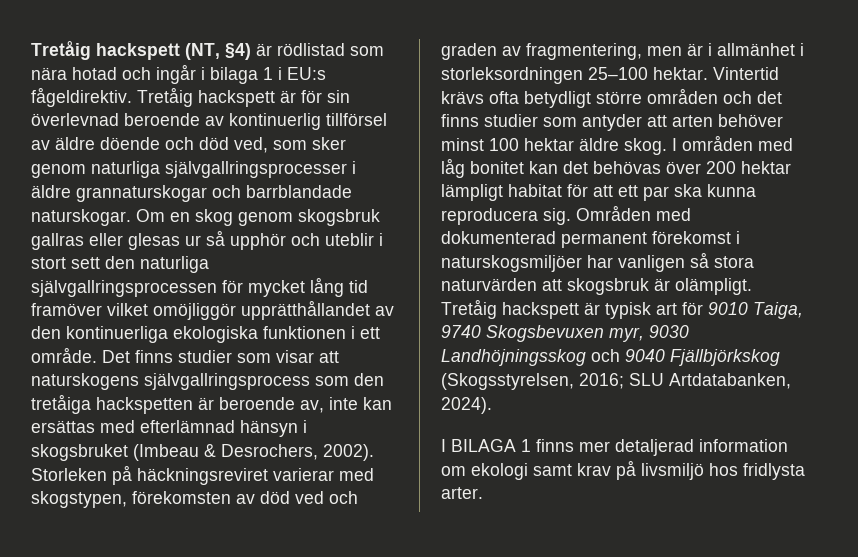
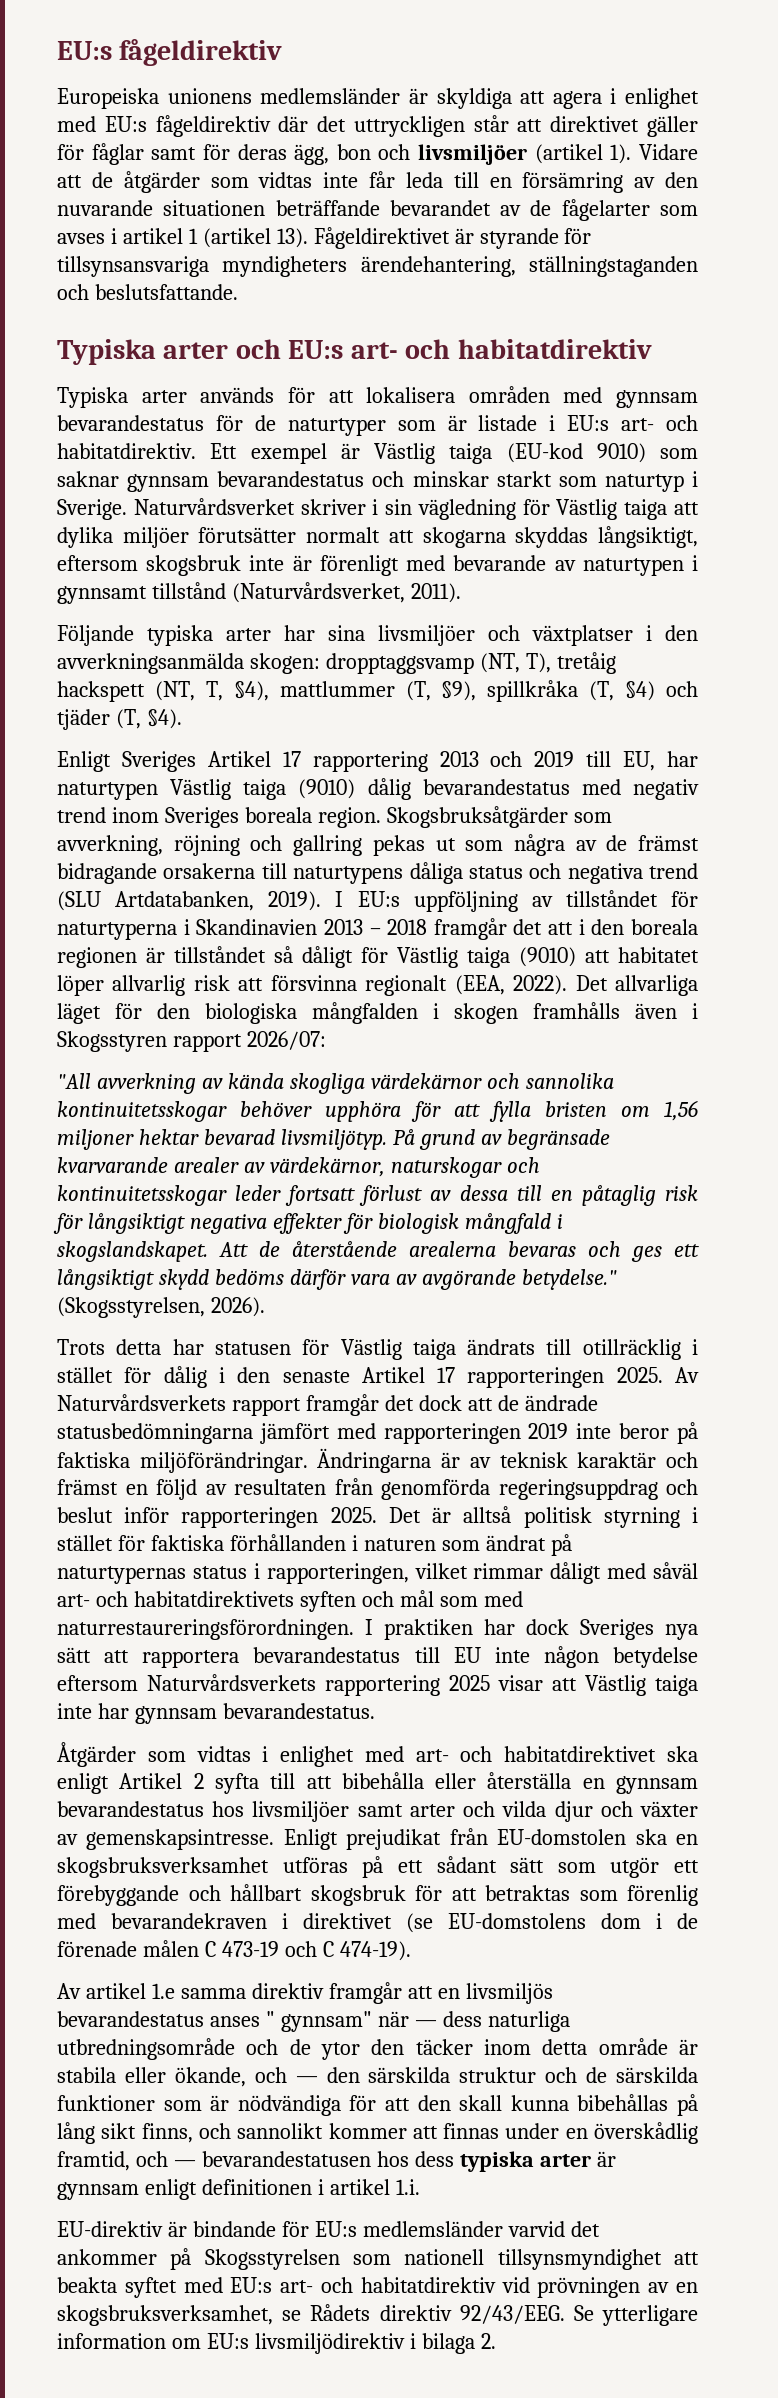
[31,41,384,60] [31,64,326,84] [31,87,350,107] [31,113,387,130] [31,137,346,153] [31,161,356,178] [31,185,352,202] [31,209,380,226] [31,230,383,250] [31,256,209,273] [31,277,368,297] [31,300,394,320] [31,326,380,343] [31,347,339,363] [31,373,384,390] [31,394,392,414] [31,420,307,437] [31,444,374,461] [31,465,374,485] [31,491,358,508] [441,43,804,60] [441,67,779,84] [441,88,782,108] [441,114,783,131] [441,135,793,155] [441,158,791,178] [441,184,756,201] [441,205,691,225] [441,231,740,248] [441,252,754,272] [441,278,752,295] [441,299,803,319] [441,325,689,342] [441,349,780,366] [441,373,791,390] [441,397,492,414] [441,439,788,456] [441,460,805,480] [441,487,483,499] Tretåig hackspett (NT, §4) är rödlistad som nära hotad och ingår i bilaga 1 i EU:s fågeldirektiv. Tretåig hackspett är för sin överlevnad beroende av kontinuerlig tillförsel av äldre döende och död ved, som sker genom naturliga självgallringsprocesser i äldre grannaturskogar och barrblandade naturskogar. Om en skog genom skogsbruk gallras eller glesas ur så upphör och uteblir i stort sett den naturliga självgallringsprocessen för mycket lång tid framöver vilket omöjliggör upprätthållandet av den kontinuerliga ekologiska funktionen i ett område. Det finns studier som visar att naturskogens självgallringsprocess som den tretåiga hackspetten är beroende av, inte kan ersättas med efterlämnad hänsyn i skogsbruket (Imbeau & Desrochers, 2002). Storleken på häckningsreviret varierar med skogstypen, förekomsten av död ved och graden av fragmentering, men är i allmänhet i storleksordningen 25–100 hektar. Vintertid krävs ofta betydligt större områden och det finns studier som antyder att arten behöver minst 100 hektar äldre skog. I områden med låg bonitet kan det behövas över 200 hektar lämpligt habitat för att ett par ska kunna reproducera sig. Områden med dokumenterad permanent förekomst i naturskogsmiljöer har vanligen så stora naturvärden att skogsbruk är olämpligt. Tretåig hackspett är typisk art för 9010 Taiga, 9740 Skogsbevuxen myr, 9030 Landhöjningsskog och 9040 Fjällbjörkskog (Skogsstyrelsen, 2016; SLU Artdatabanken, 2024). // I BILAGA 1 finns mer detaljerad information om ekologi samt krav på livsmiljö hos fridlysta arter. -> [57,39,283,66] [57,88,699,109] [57,115,698,137] [57,143,698,165] [57,171,698,193] [57,199,698,221] [57,227,592,249] [57,256,699,277] [57,284,238,300] [57,339,652,365] [57,386,698,408] [57,415,698,436] [57,443,698,464] [57,471,698,492] [57,498,699,520] [57,526,698,548] [57,555,698,576] [57,582,461,604] [57,625,698,646] [57,652,616,674] [57,680,698,702] [57,709,182,730] [57,751,698,772] [57,778,699,800] [57,806,612,828] [57,834,699,856] [57,862,698,884] [57,890,698,912] [57,918,698,940] [57,946,699,968] [57,975,698,996] [57,1002,698,1024] [57,1031,326,1052] [57,1073,614,1094] [57,1100,698,1122] [57,1129,610,1150] [57,1157,540,1178] [57,1185,698,1206] [53,1213,563,1234] [57,1241,699,1262] [57,1269,617,1290] [57,1297,265,1318] [57,1339,698,1360] [57,1366,699,1388] [57,1394,598,1416] [57,1422,698,1444] [57,1448,698,1473] [57,1478,698,1500] [57,1506,698,1528] [57,1534,572,1556] [57,1562,698,1584] [57,1590,523,1612] [57,1619,698,1640] [57,1646,698,1668] [57,1674,698,1696] [57,1703,375,1724] [57,1742,698,1767] [57,1772,698,1794] [57,1801,698,1822] [57,1828,698,1850] [57,1856,699,1878] [57,1884,698,1906] [57,1913,698,1933] [57,1940,411,1961] [57,1982,553,2004] [57,2011,570,2032] [57,2038,698,2060] [57,2067,698,2087] [57,2094,699,2116] [57,2122,698,2144] [57,2151,616,2172] [57,2179,420,2200] [57,2221,600,2237] [57,2248,699,2270] [57,2277,698,2298] [57,2304,698,2326] [57,2333,496,2354] EU:s fågeldirektiv // Europeiska unionens medlemsländer är skyldiga att agera i enlighet med EU:s fågeldirektiv där det uttryckligen står att direktivet gäller för fåglar samt för deras ägg, bon och livsmiljöer (artikel 1). Vidare att de åtgärder som vidtas inte får leda till en försämring av den nuvarande situationen beträffande bevarandet av de fågelarter som avses i artikel 1 (artikel 13). Fågeldirektivet är styrande för tillsynsansvariga myndigheters ärendehantering, ställningstaganden och beslutsfattande. // Typiska arter och EU:s art- och habitatdirektiv // Typiska arter används för att lokalisera områden med gynnsam bevarandestatus för de naturtyper som är listade i EU:s art- och habitatdirektiv. Ett exempel är Västlig taiga (EU-kod 9010) som saknar gynnsam bevarandestatus och minskar starkt som naturtyp i Sverige. Naturvårdsverket skriver i sin vägledning för Västlig taiga att dylika miljöer förutsätter normalt att skogarna skyddas långsiktigt, eftersom skogsbruk inte är förenligt med bevarande av naturtypen i gynnsamt tillstånd (Naturvårdsverket, 2011). // Följande typiska arter har sina livsmiljöer och växtplatser i den avverkningsanmälda skogen: dropptaggsvamp (NT, T), tretåig hackspett (NT, T, §4), mattlummer (T, §9), spillkråka (T, §4) och tjäder (T, §4). // Enligt Sveriges Artikel 17 rapportering 2013 och 2019 till EU, har naturtypen Västlig taiga (9010) dålig bevarandestatus med negativ trend inom Sveriges boreala region. Skogsbruksåtgärder som avverkning, röjning och gallring pekas ut som några av de främst bidragande orsakerna till naturtypens dåliga status och negativa trend (SLU Artdatabanken, 2019). I EU:s uppföljning av tillståndet för naturtyperna i Skandinavien 2013 – 2018 framgår det att i den boreala regionen är tillståndet så dåligt för Västlig taiga (9010) att habitatet löper allvarlig risk att försvinna regionalt (EEA, 2022). Det allvarliga läget för den biologiska mångfalden i skogen framhålls även i Skogsstyren rapport 2026/07: // "All avverkning av kända skogliga värdekärnor och sannolika kontinuitetsskogar behöver upphöra för att fylla bristen om 1,56 miljoner hektar bevarad livsmiljötyp. På grund av begränsade kvarvarande arealer av värdekärnor, naturskogar och kontinuitetsskogar leder fortsatt förlust av dessa till en påtaglig risk för långsiktigt negativa effekter för biologisk mångfald i skogslandskapet. Att de återstående arealerna bevaras och ges ett långsiktigt skydd bedöms därför vara av avgörande betydelse." (Skogsstyrelsen, 2026). // Trots detta har statusen för Västlig taiga ändrats till otillräcklig i stället för dålig i den senaste Artikel 17 rapporteringen 2025. Av Naturvårdsverkets rapport framgår det dock att de ändrade statusbedömningarna jämfört med rapporteringen 2019 inte beror på faktiska miljöförändringar. Ändringarna är av teknisk karaktär och främst en följd av resultaten från genomförda regeringsuppdrag och beslut inför rapporteringen 2025. Det är alltså politisk styrning i stället för faktiska förhållanden i naturen som ändrat på naturtypernas status i rapporteringen, vilket rimmar dåligt med såväl art- och habitatdirektivets syften och mål som med naturrestaureringsförordningen. I praktiken har dock Sveriges nya sätt att rapportera bevarandestatus till EU inte någon betydelse eftersom Naturvårdsverkets rapportering 2025 visar att Västlig taiga inte har gynnsam bevarandestatus. // Åtgärder som vidtas i enlighet med art- och habitatdirektivet ska enligt Artikel 2 syfta till att bibehålla eller återställa en gynnsam bevarandestatus hos livsmiljöer samt arter och vilda djur och växter av gemenskapsintresse. Enligt prejudikat från EU-domstolen ska en skogsbruksverksamhet utföras på ett sådant sätt som utgör ett förebyggande och hållbart skogsbruk för att betraktas som förenlig med bevarandekraven i direktivet (se EU-domstolens dom i de förenade målen C 473-19 och C 474-19). // Av artikel 1.e samma direktiv framgår att en livsmiljös bevarandestatus anses " gynnsam" när — dess naturliga utbredningsområde och de ytor den täcker inom detta område är stabila eller ökande, och — den särskilda struktur och de särskilda funktioner som är nödvändiga för att den skall kunna bibehållas på lång sikt finns, och sannolikt kommer att finnas under en överskådlig framtid, och — bevarandestatusen hos dess typiska arter är gynnsam enligt definitionen i artikel 1.i. // EU-direktiv är bindande för EU:s medlemsländer varvid det ankommer på Skogsstyrelsen som nationell tillsynsmyndighet att beakta syftet med EU:s art- och habitatdirektiv vid prövningen av en skogsbruksverksamhet, se Rådets direktiv 92/43/EEG. Se ytterligare information om EU:s livsmiljödirektiv i bilaga 2.

